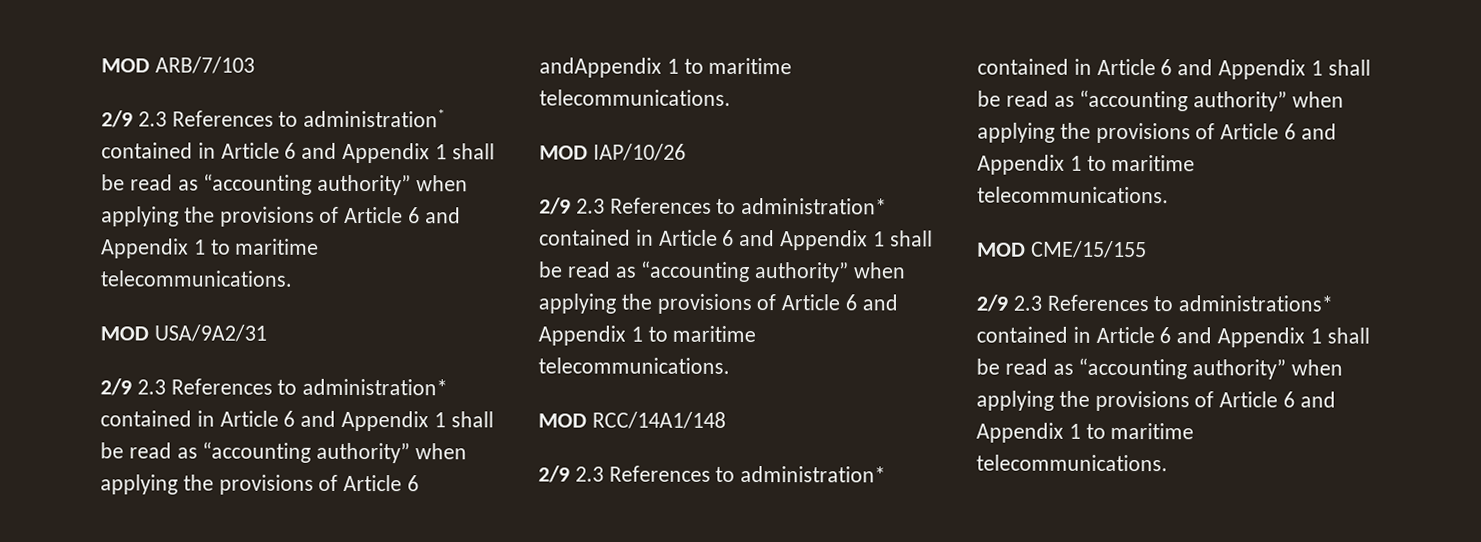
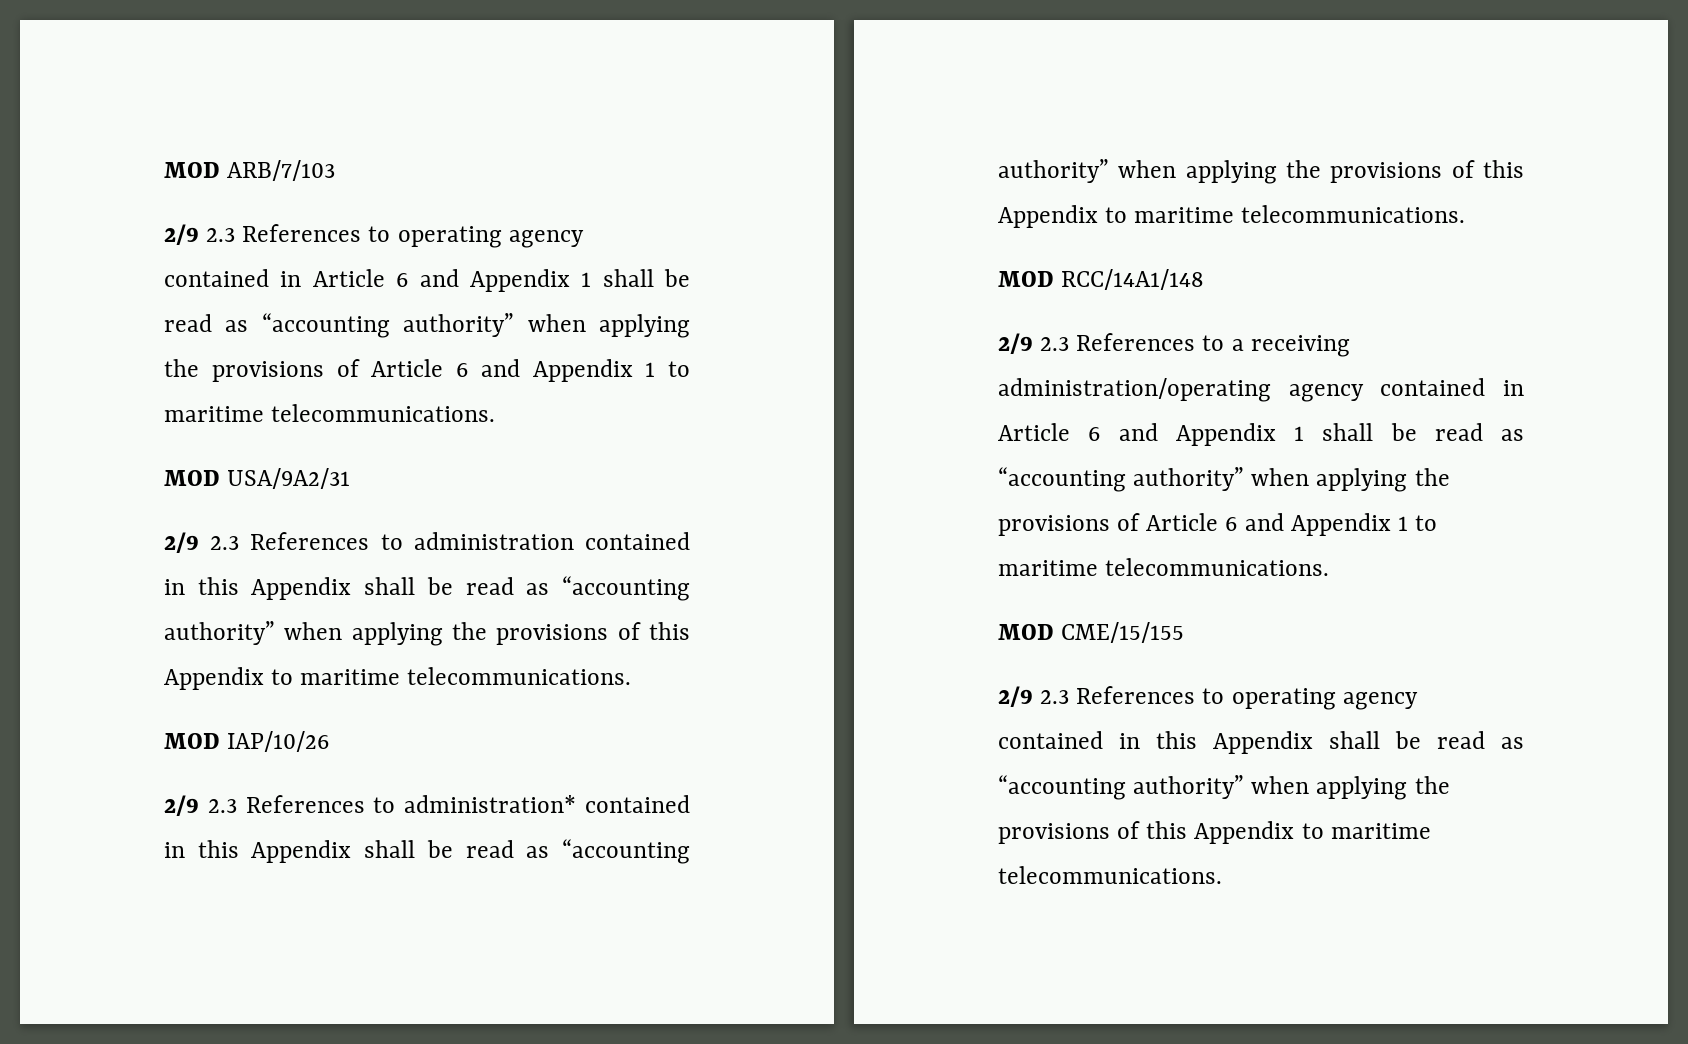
[303,108,446,128] administration* -> [397,226,584,248] operating agency
[302,378,449,396] [100,410,446,432] administration* contained in Article 6 and Appendix 1 -> [413,532,690,550] [164,577,352,600] administration contained in this Appendix
[343,474,420,492] [539,57,679,78] Article 6 andAppendix 1 -> [648,622,690,640] [164,667,264,690] this Appendix
[658,229,885,251] Article 6 and Appendix 1 -> [197,840,352,863] this Appendix
[781,294,898,311] [538,325,643,346] Article 6 and Appendix 1 -> [1483,160,1524,178] [998,205,1098,228] this Appendix
[740,466,887,483] administration* -> [1231,335,1350,357] [998,378,1364,402] a receiving administration/operating agency
[1178,295,1334,312] [976,326,1322,348] administrations* contained in Article 6 and Appendix 1 -> [1231,688,1418,710] [998,731,1313,754] operating agency contained in this Appendix
[1219,391,1336,408] [976,422,1081,443] Article 6 and Appendix 1 -> [1146,821,1295,844] this Appendix

